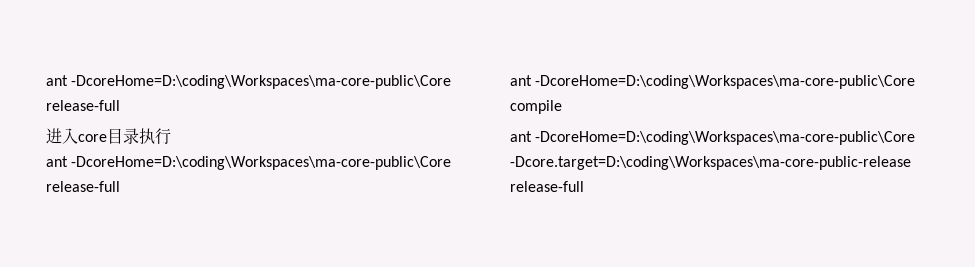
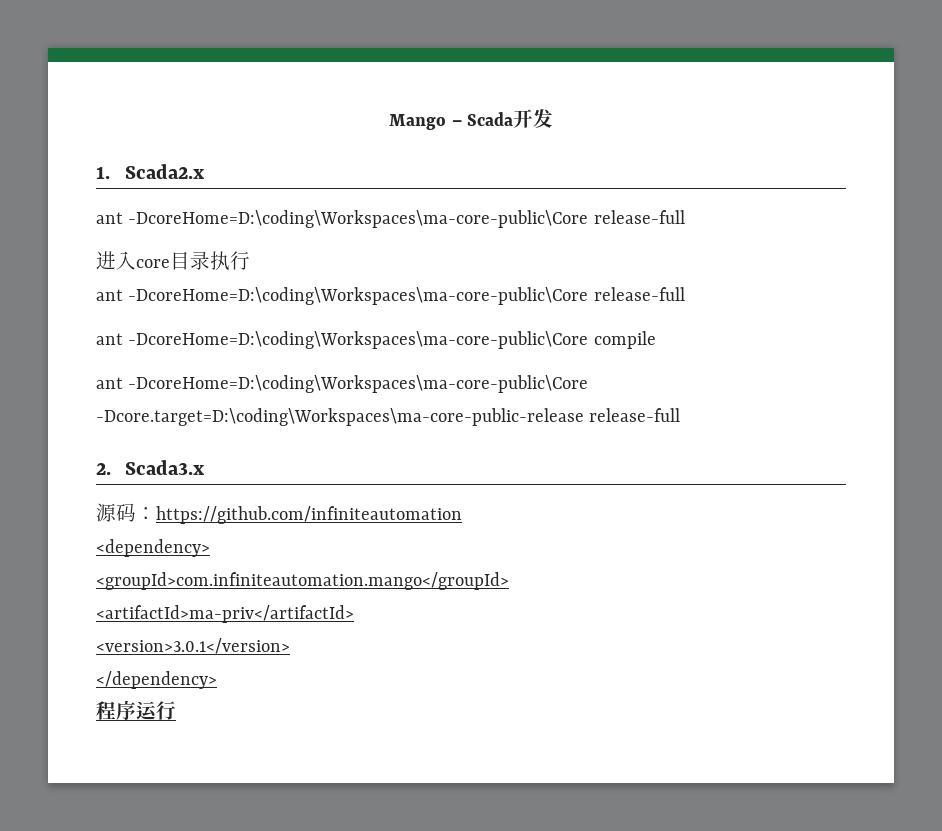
(46, 80) none -> [389,109,553,130] [96,164,205,179] Mango – Scada开发 // 1. Scada2.x //
(584, 186) none -> [96,460,205,475] [96,503,462,524] [96,539,210,557] [96,572,509,590] [96,605,354,623] [96,638,290,654] [96,671,217,689] [96,700,176,720] // 2. Scada3.x // 源码：https://github.com/infiniteautomation // <dependency> // <groupId>com.infiniteautomation.mango</groupId> // <artifactId>ma-priv</artifactId> // <version>3.0.1</version> // </dependency> // 程序运行

